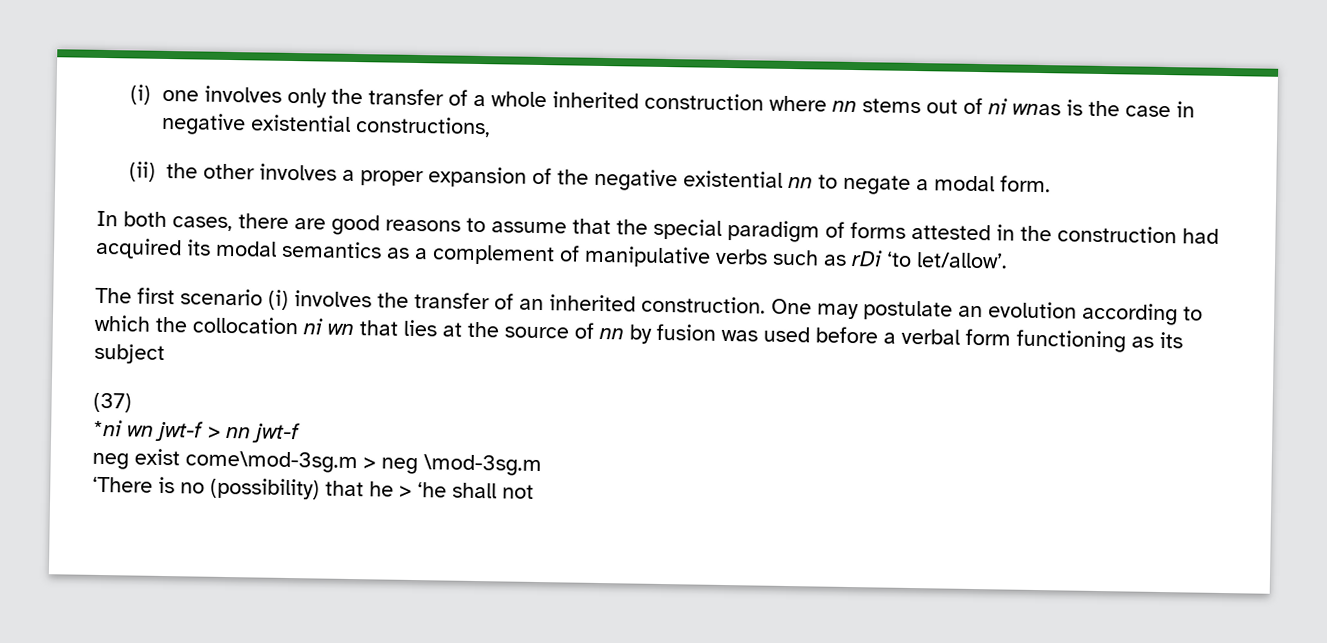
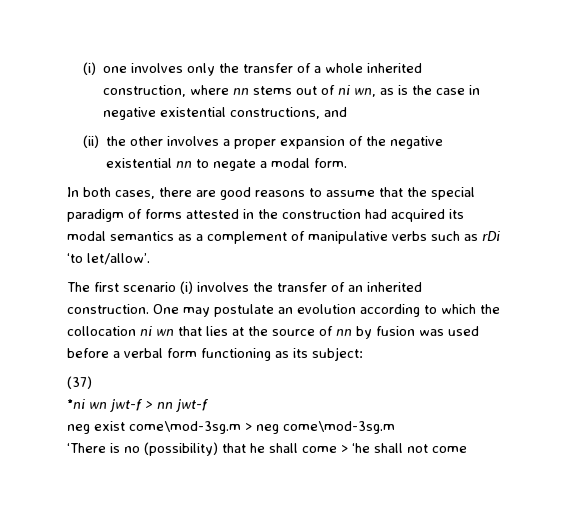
[644,92,765,111] construction -> [103,85,187,97] construction,
[1012,103,1062,116] wnas -> [354,88,395,97] wn, as
(492, 127) none -> [324,107,348,117] and
[94,343,165,364] subject -> [312,347,363,361] subject:
[423,454,542,477] \mod-3sg.m -> [283,421,395,434] come\mod-3sg.m
(394, 489) none -> [269,443,337,453] shall come
(534, 491) none -> [432,446,467,453] come

